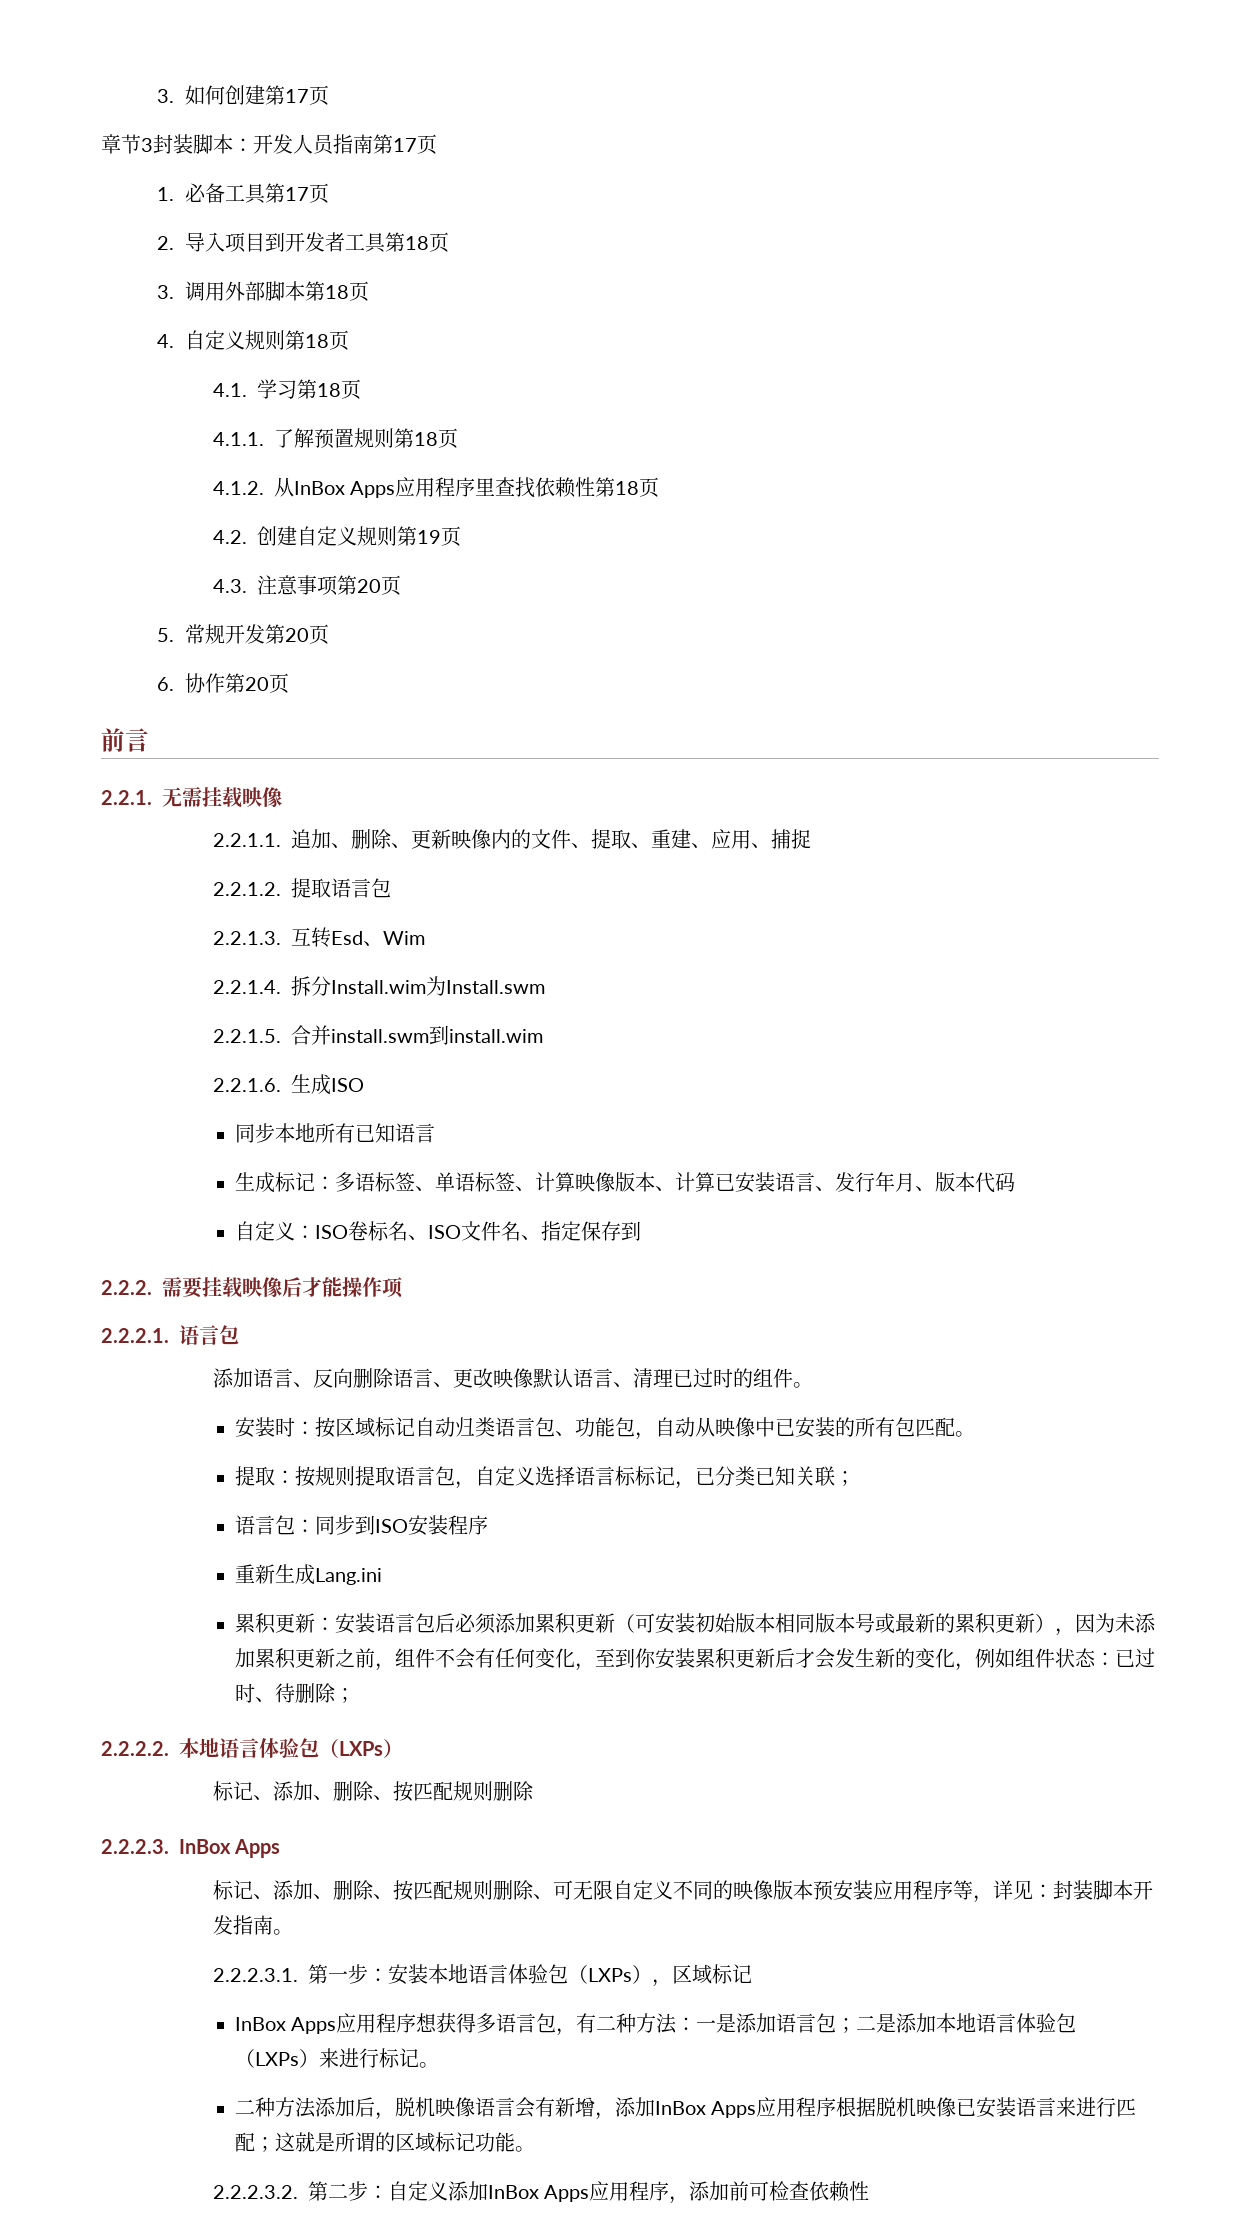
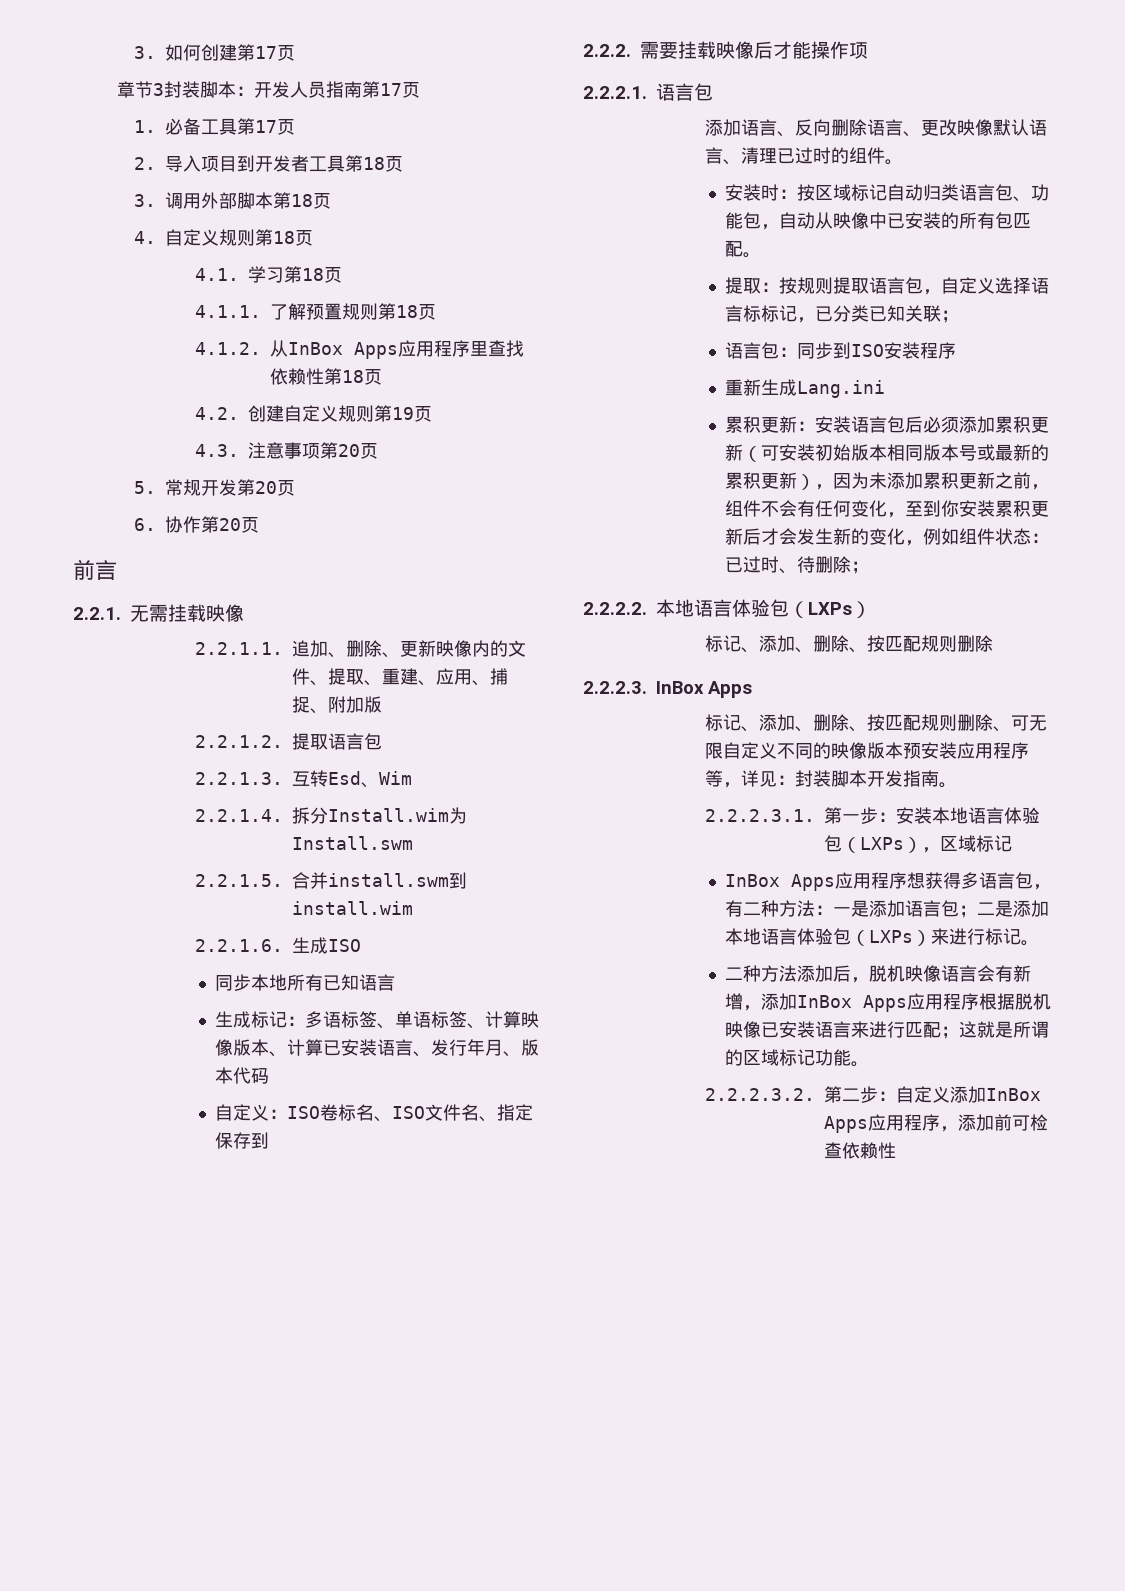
(811, 839) none -> [310,696,383,714] 、附加版

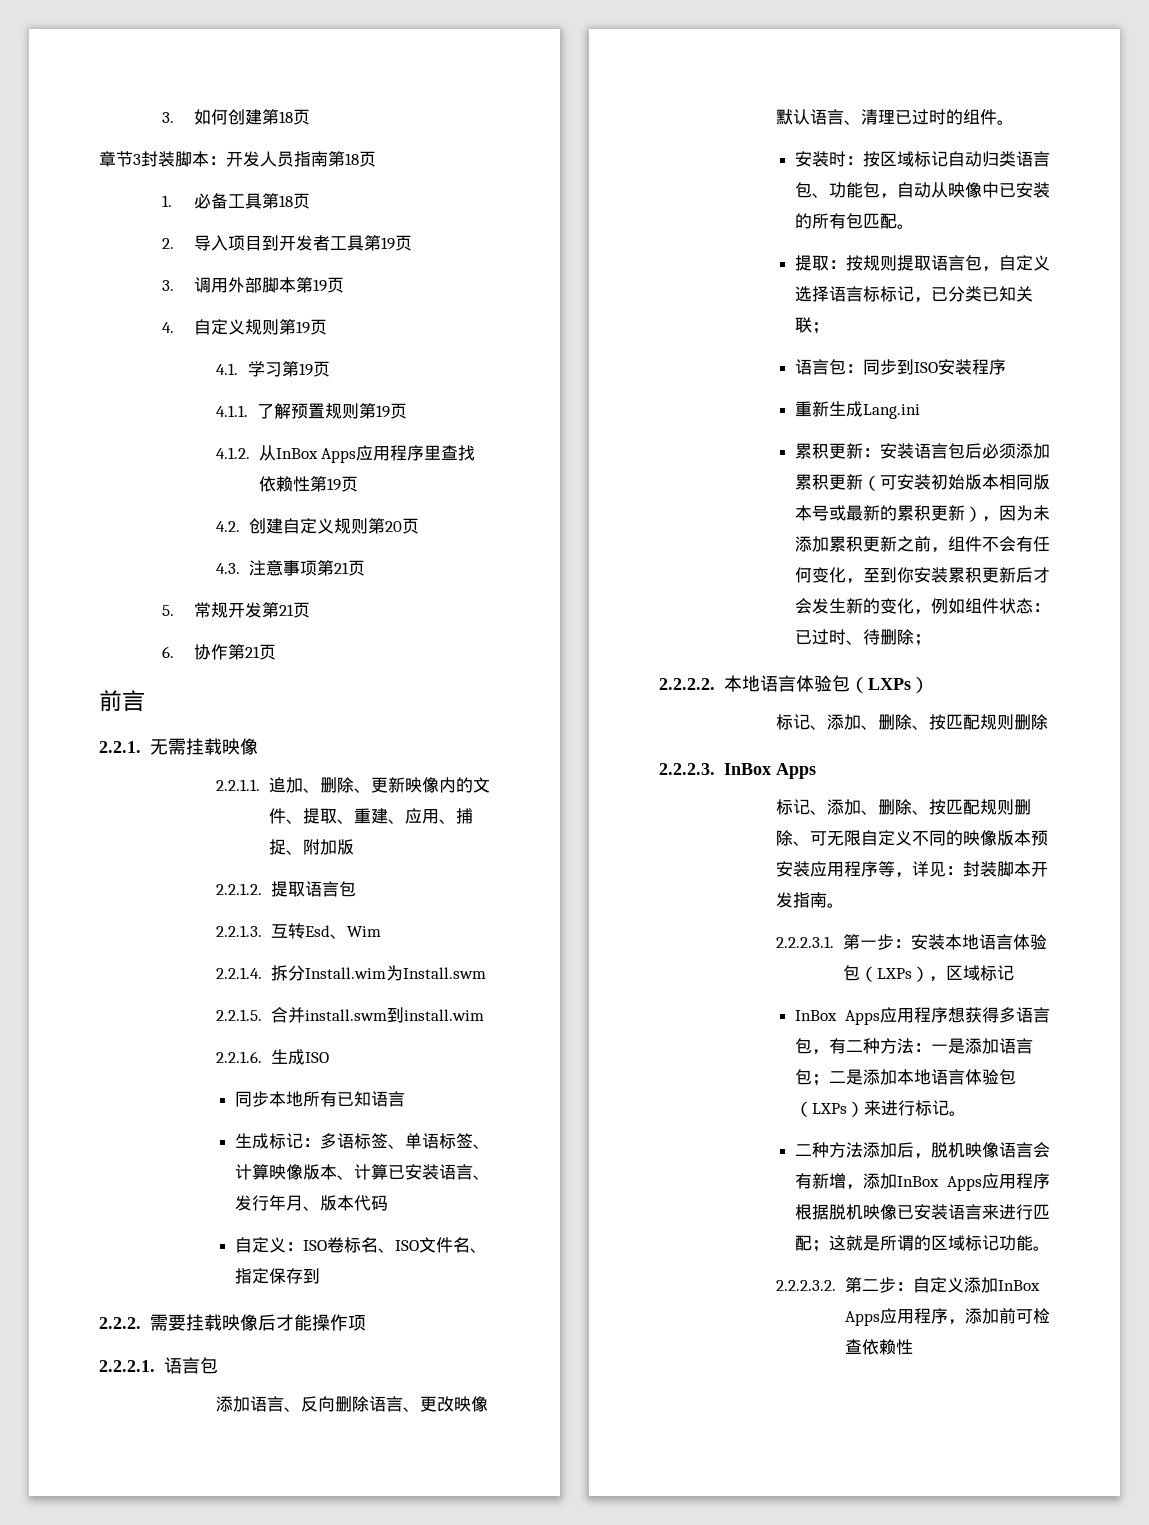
[255,46,278,59] 17 -> [278,111,293,123] 18
[380,83,403,96] 17 -> [345,153,359,165] 18
[255,120,278,133] 17 -> [278,195,293,207] 18
[363,157,386,170] 18 -> [380,237,395,250] 19
[291,194,314,207] 18 -> [312,279,327,292] 19
[273,231,296,244] 18 -> [295,321,310,334] 19
[302,268,325,281] 18 -> [298,363,313,376] 19
[396,305,419,318] 18 -> [375,405,390,418] 19
[342,370,365,383] 18 -> [326,478,341,491] 19
[392,407,415,420] 19 -> [384,521,402,532] 20
[338,444,361,457] 20 -> [333,562,349,574] 21
[255,481,278,494] 20 -> [278,604,294,616] 21
[219,518,242,531] 20 -> [244,646,260,658] 21

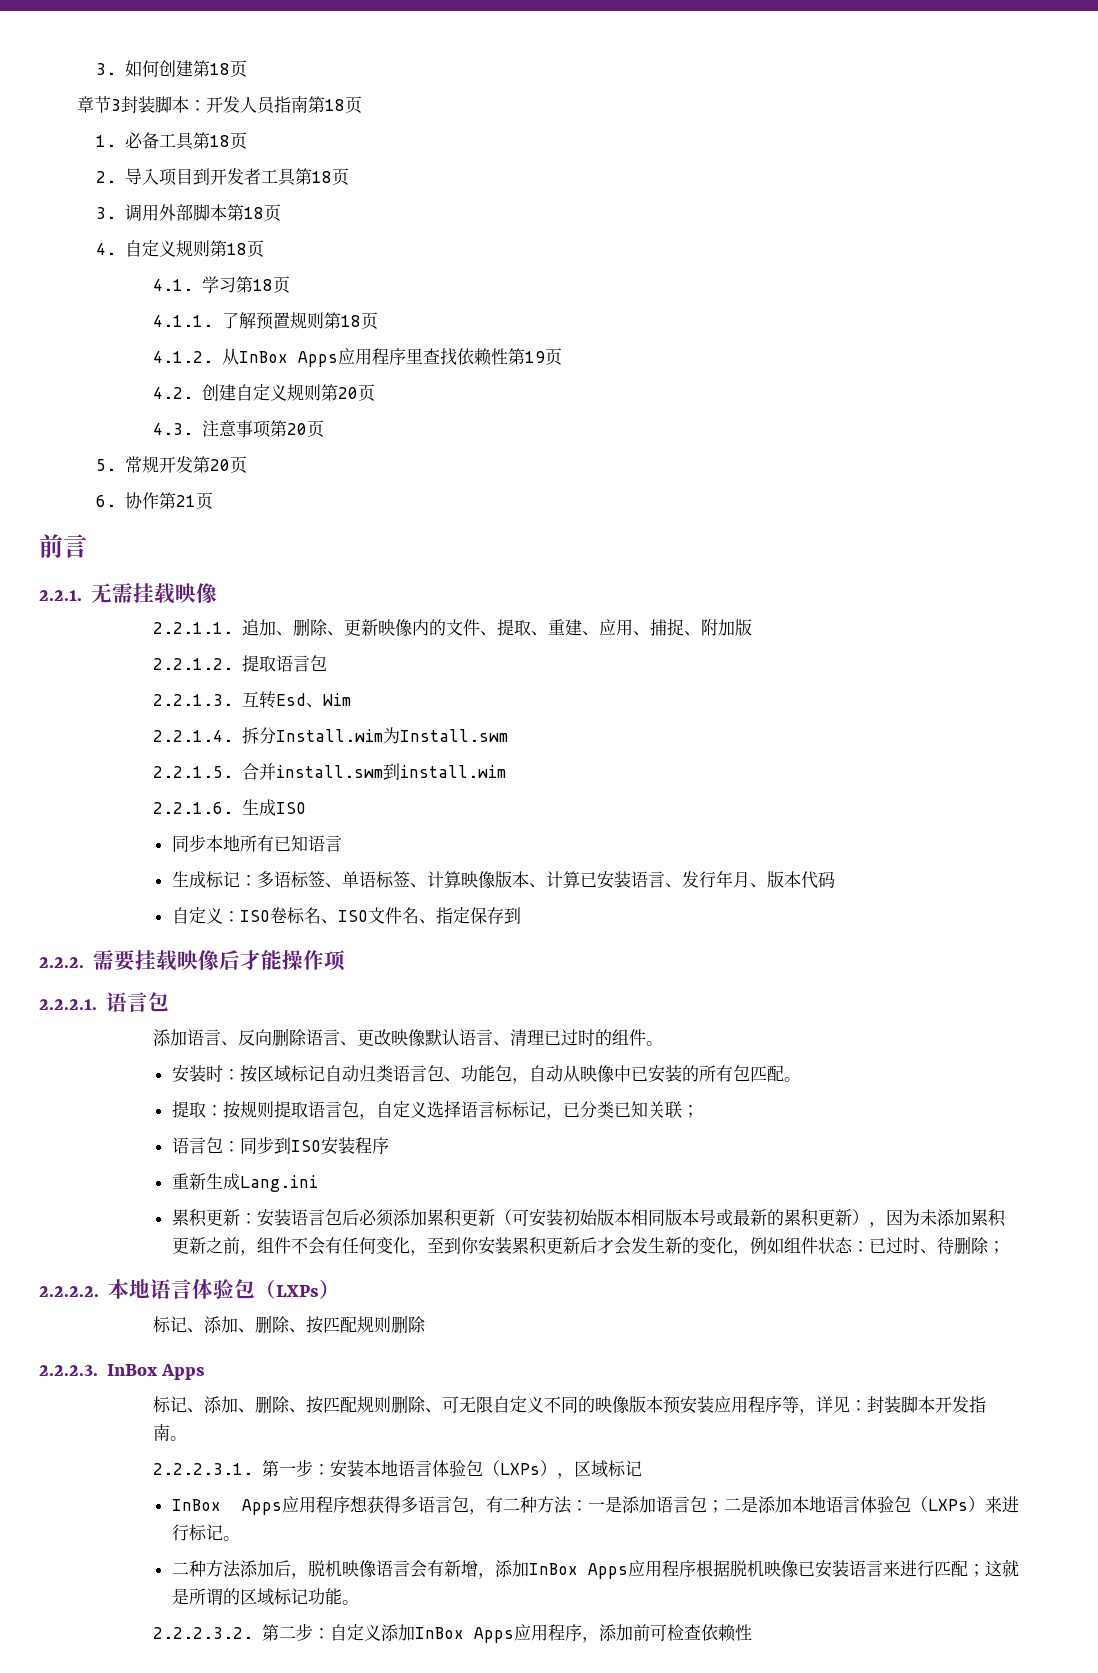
[380,237,395,250] 19 -> [311,171,332,183] 18
[312,279,327,292] 19 -> [243,207,264,219] 18
[295,321,310,334] 19 -> [226,243,247,255] 18
[298,363,313,376] 19 -> [252,279,273,291] 18
[375,405,390,418] 19 -> [340,315,361,327] 18
[333,562,349,574] 21 -> [286,423,307,435] 20
[278,604,294,616] 21 -> [209,459,230,471] 20

